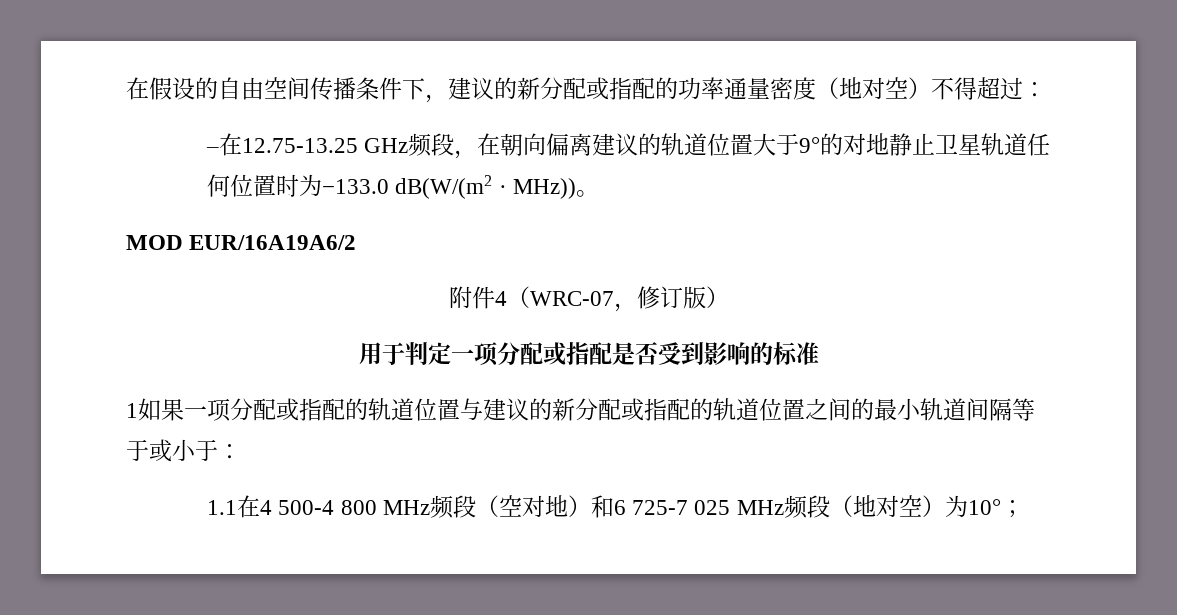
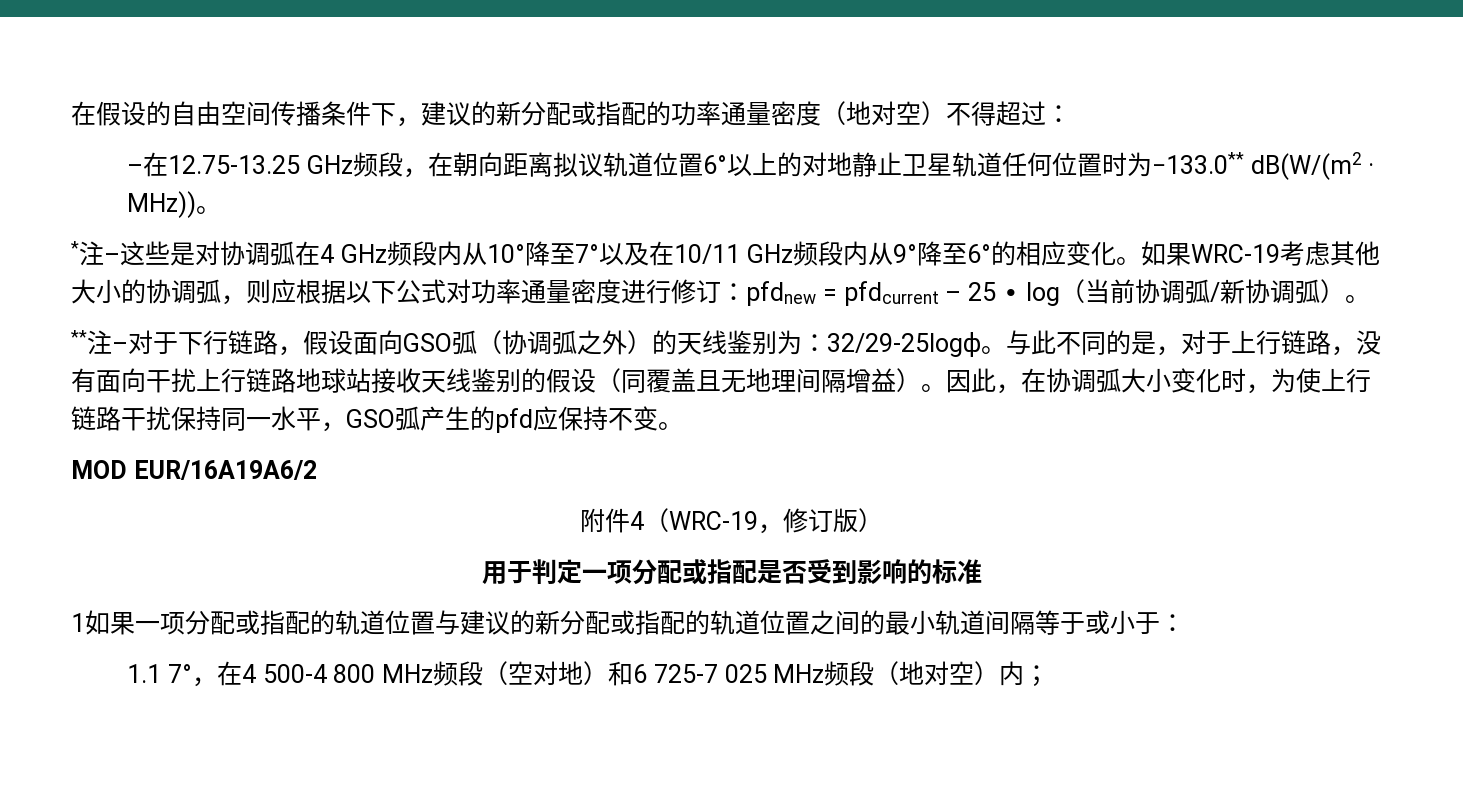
[546,133,821,156] 偏离建议的轨道位置大于9° -> [502,152,777,177] 距离拟议轨道位置6°以上
[322,179,390,194] −133.0 -> [1151,152,1244,174] −133.0**
(599, 193) none -> [71,241,1380,266] [71,279,1370,306] [71,330,1381,357] [71,368,1371,394] [71,406,683,433] // *注–这些是对协调弧在4 GHz频段内从10°降至7°以及在10/11 GHz频段内从9°降至6°的相应变化。如果WRC-19考虑其他大小的协调弧，则应根据以下公式对功率通量密度进行修订：pfdnew = pfdcurrent – 25 ∙ log（当前协调弧/新协调弧）。 // **注–对于下行链路，假设面向GSO弧（协调弧之外）的天线鉴别为：32/29-25logϕ。与此不同的是，对于上行链路，没有面向干扰上行链路地球站接收天线鉴别的假设（同覆盖且无地理间隔增益）。因此，在协调弧大小变化时，为使上行链路干扰保持同一水平，GSO弧产生的pfd应保持不变。
[529,291,614,306] WRC-07 -> [669,511,758,530] WRC-19
(238, 507) none -> [167,664,217,687] 7°，
[944,495,1001,517] 为10° -> [999,661,1025,686] 内

